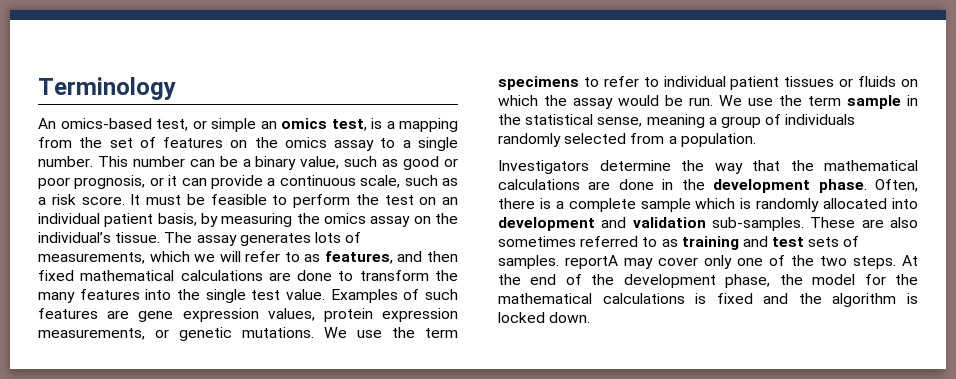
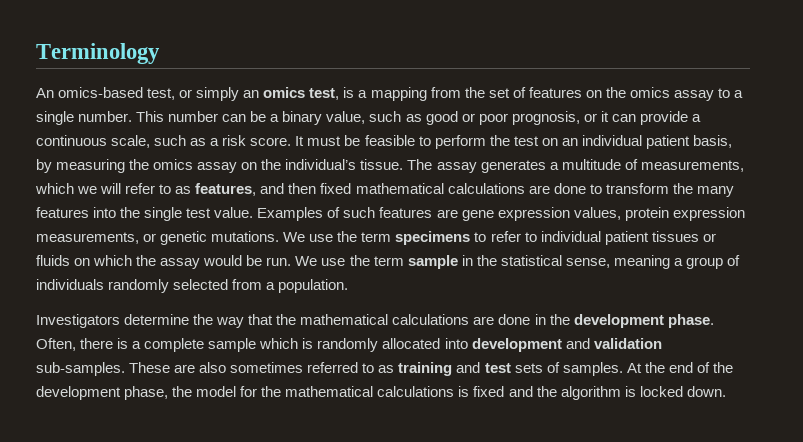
[211,118,256,132] simple -> [196,87,240,101] simply
[314,232,341,243] lots -> [549,159,621,170] a multitude
[565,255,896,269] reportA may cover only one of the two steps. -> (623, 369) none

